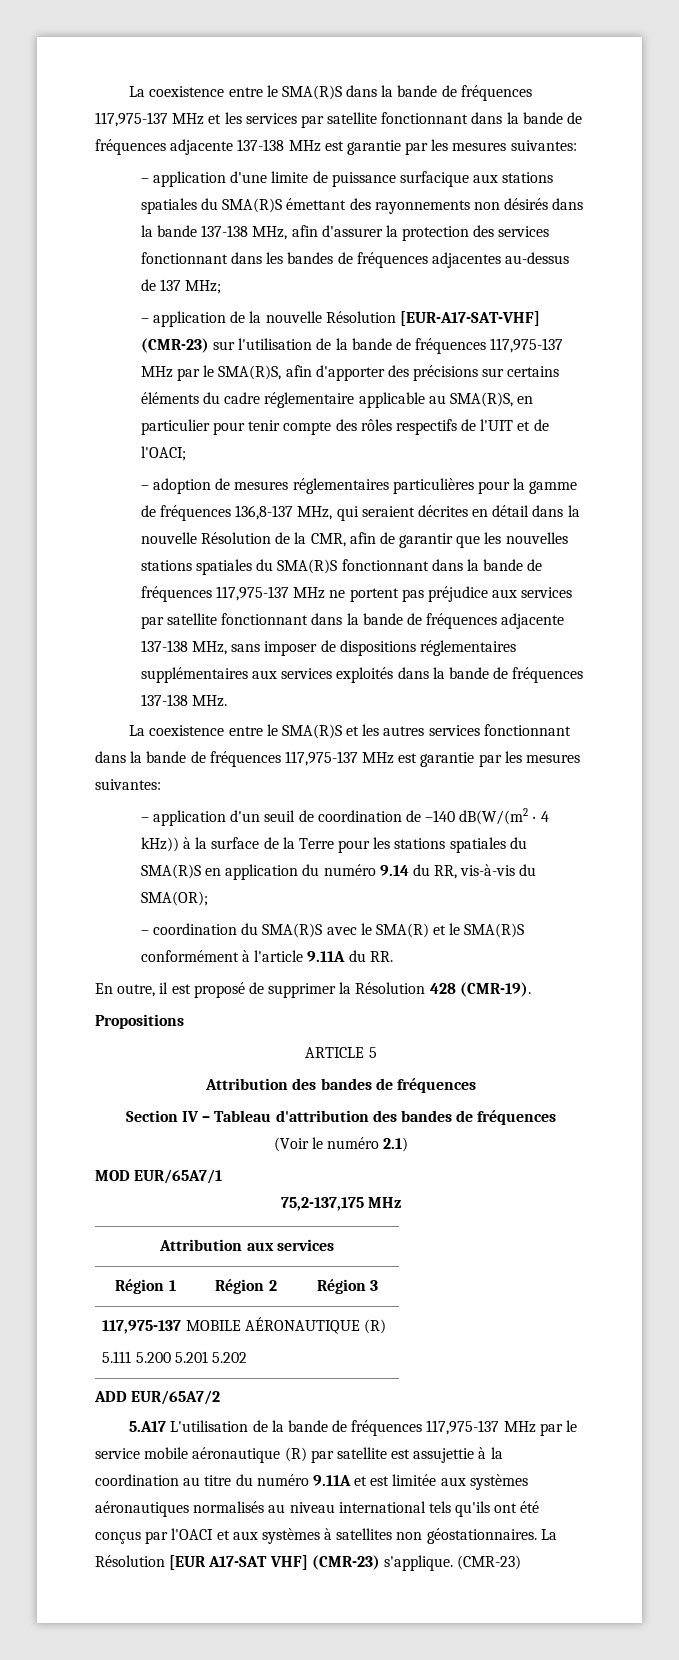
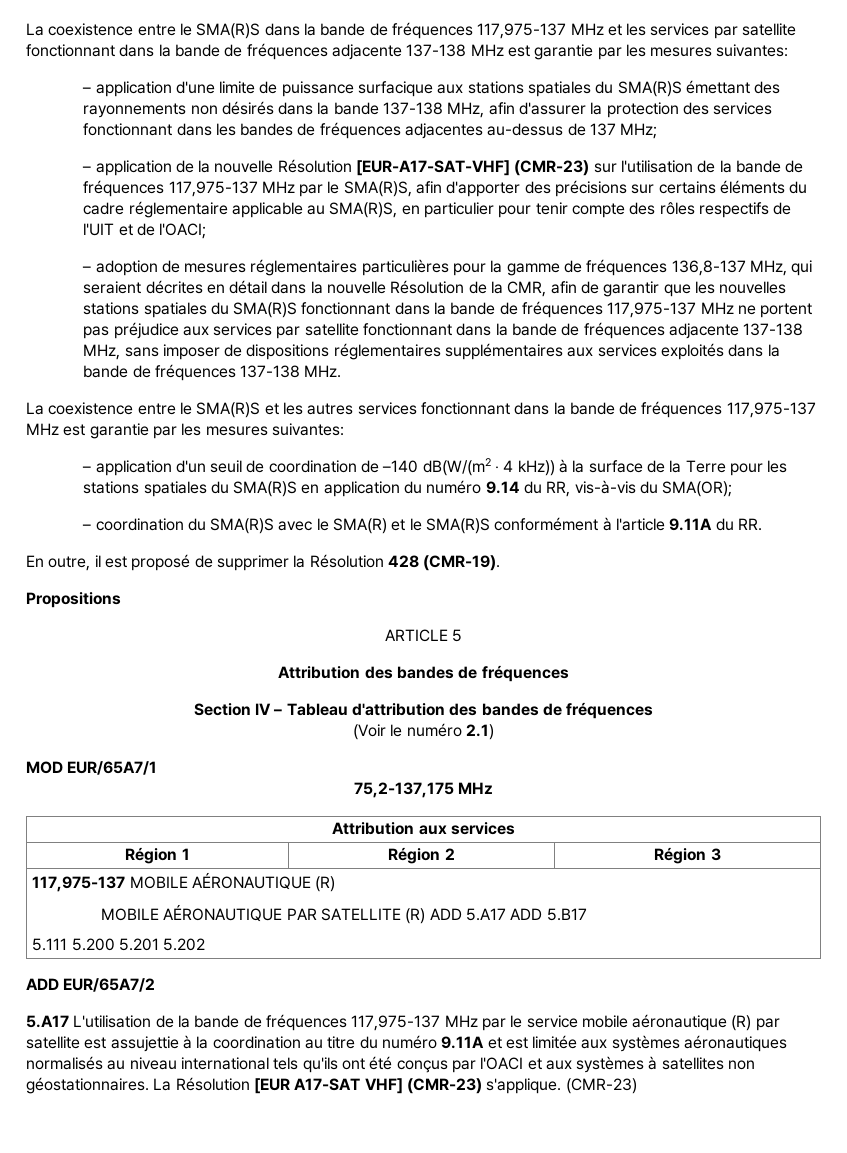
(386, 1326) none -> [101,904,587,924] // MOBILE AÉRONAUTIQUE PAR SATELLITE (R) ADD 5.A17 ADD 5.B17

